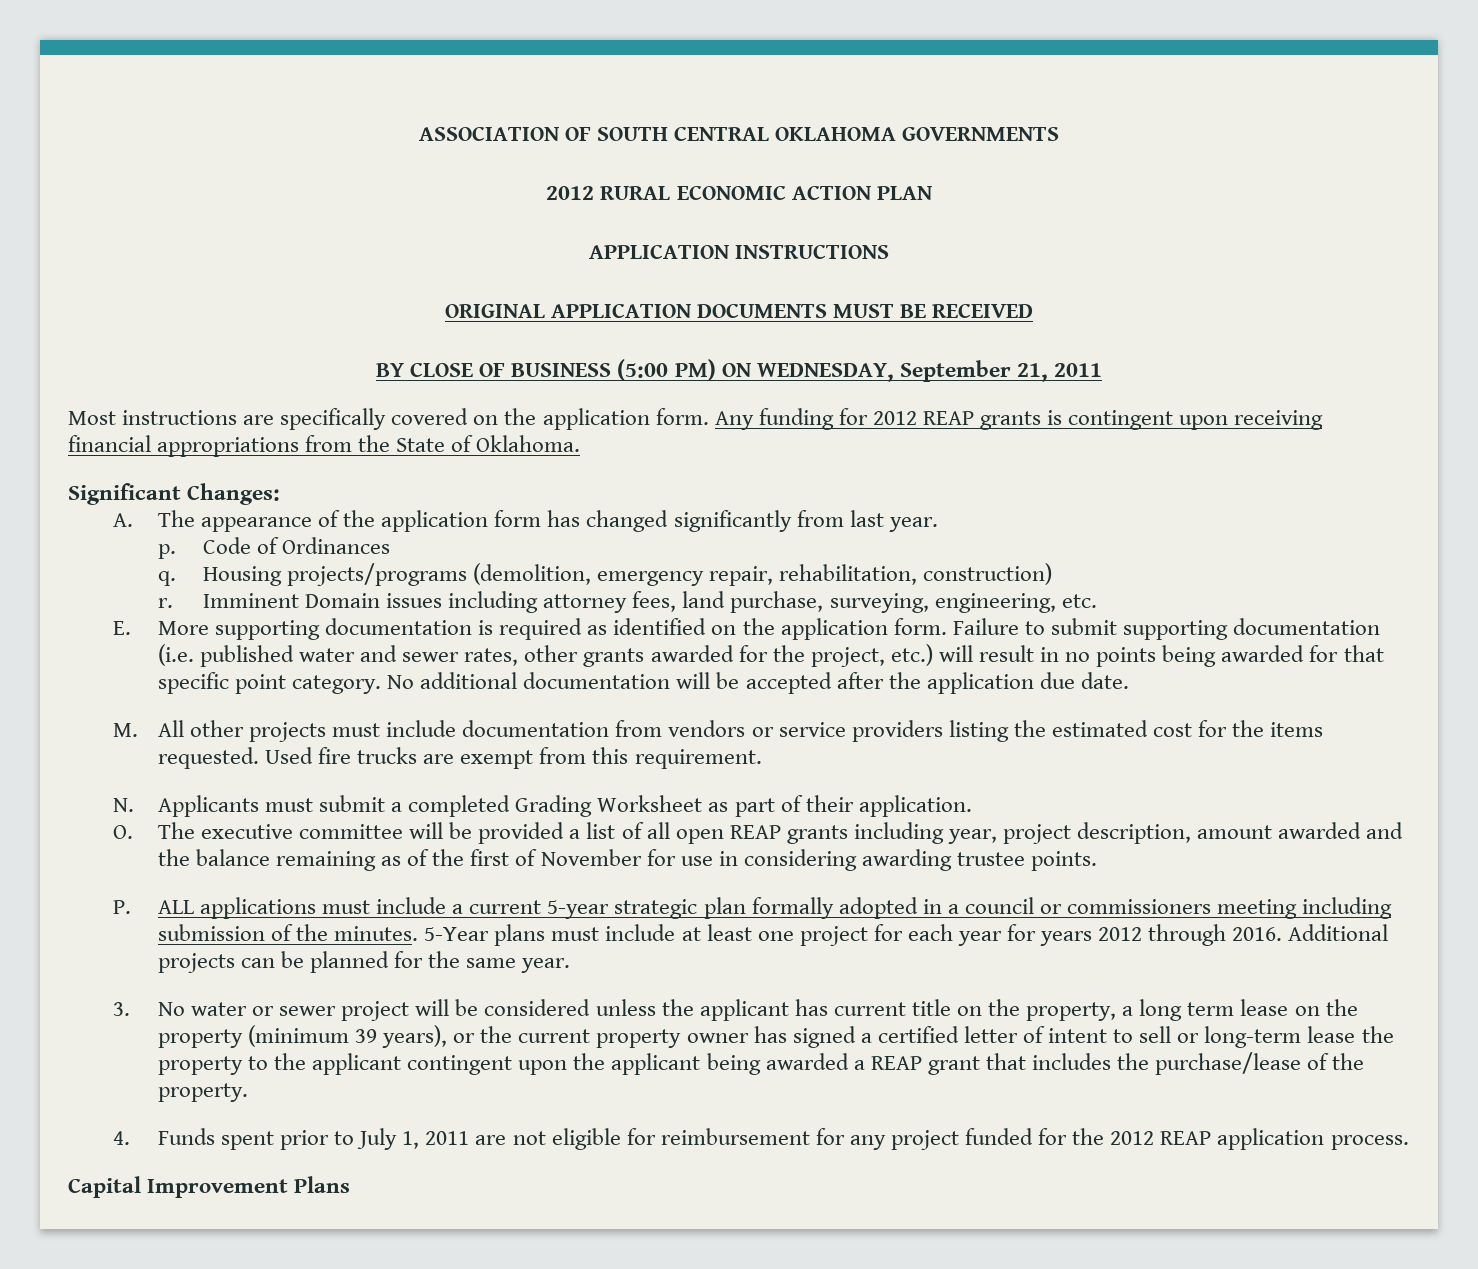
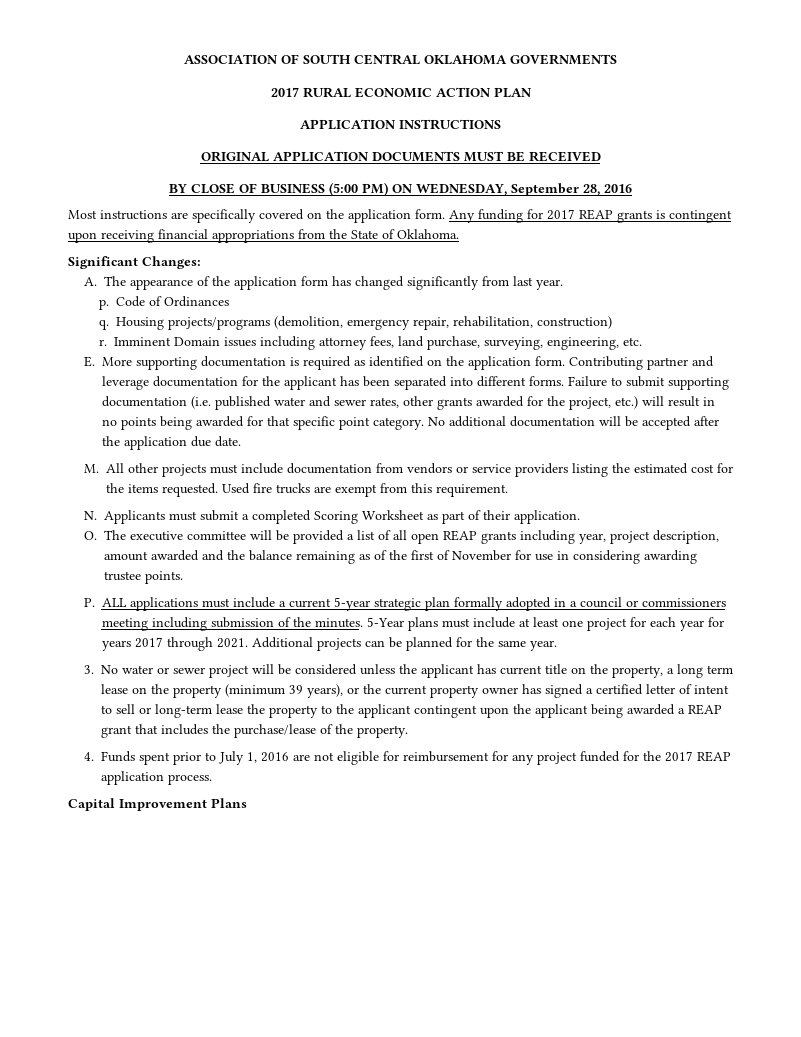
[546,186,595,200] 2012 -> [270,87,299,97] 2017
[1016,363,1102,382] 21, 2011 -> [583,184,632,196] 28, 2016
[872,411,917,425] 2012 -> [547,209,575,220] 2017
(947, 626) none -> [568,356,714,370] [101,376,564,390] Contributing partner and leverage documentation for the applicant has been separated into different forms.
[515,795,593,817] Grading -> [313,511,358,524] Scoring
[1098,924,1283,946] 2012 through 2016. -> [134,637,248,651] 2017 through 2021.
[425,1131,470,1145] 2011 -> [260,752,289,762] 2016
[1110,1131,1155,1145] 2012 -> [664,751,693,762] 2017

